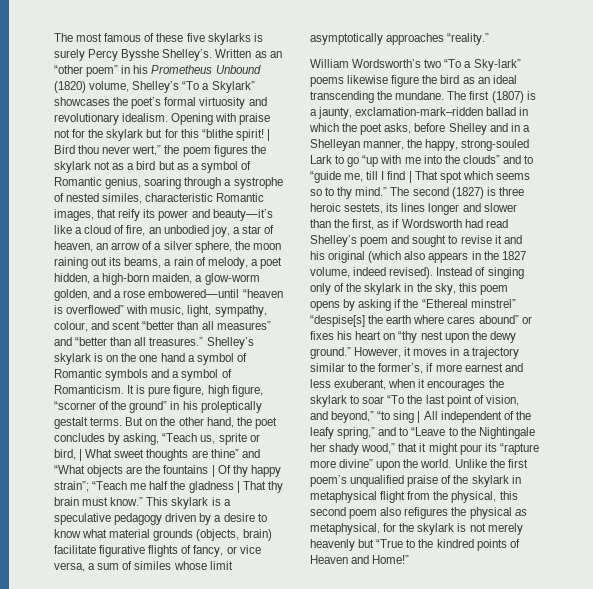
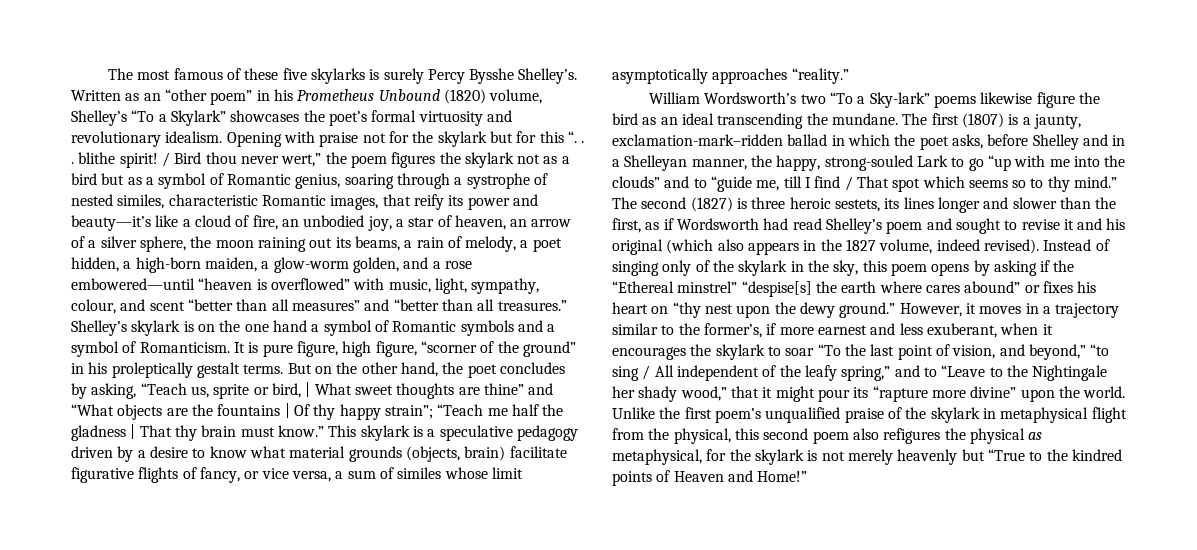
[201,129,270,141] “blithe spirit! | -> [567,131,585,143] [71,152,170,168] “. . . blithe spirit! /
[408,171,412,183] | -> [844,176,853,191] /
[417,411,421,423] | -> [642,365,651,380] /

